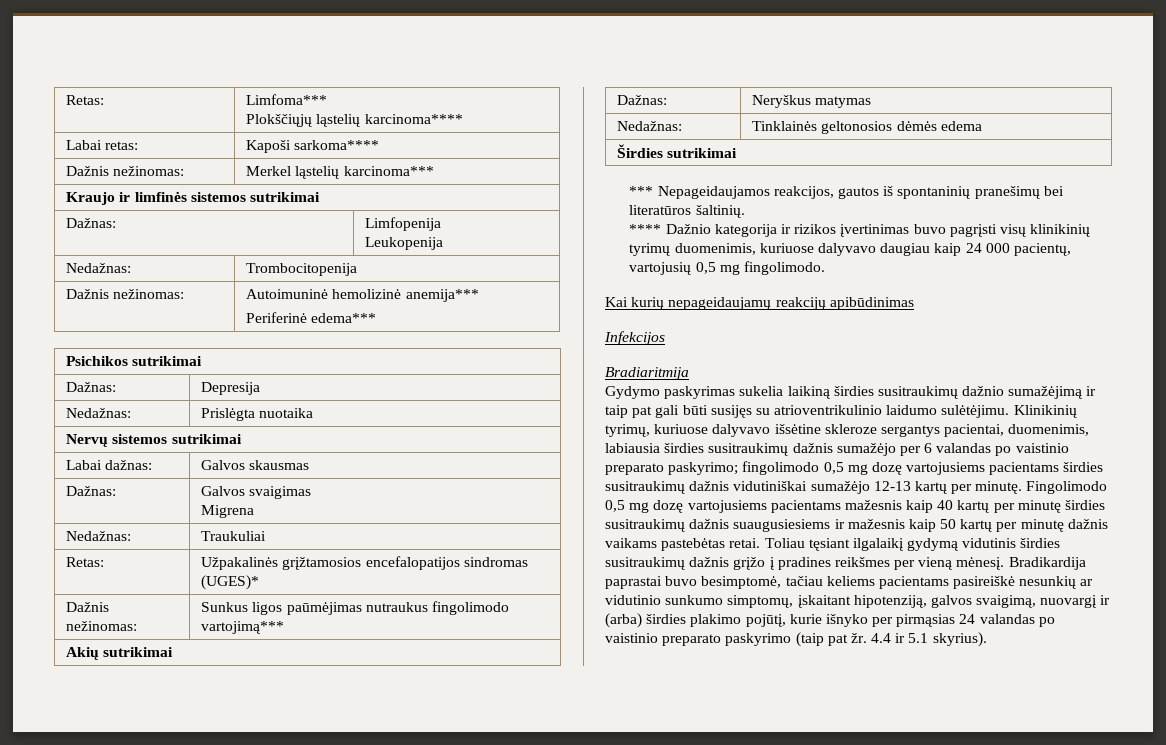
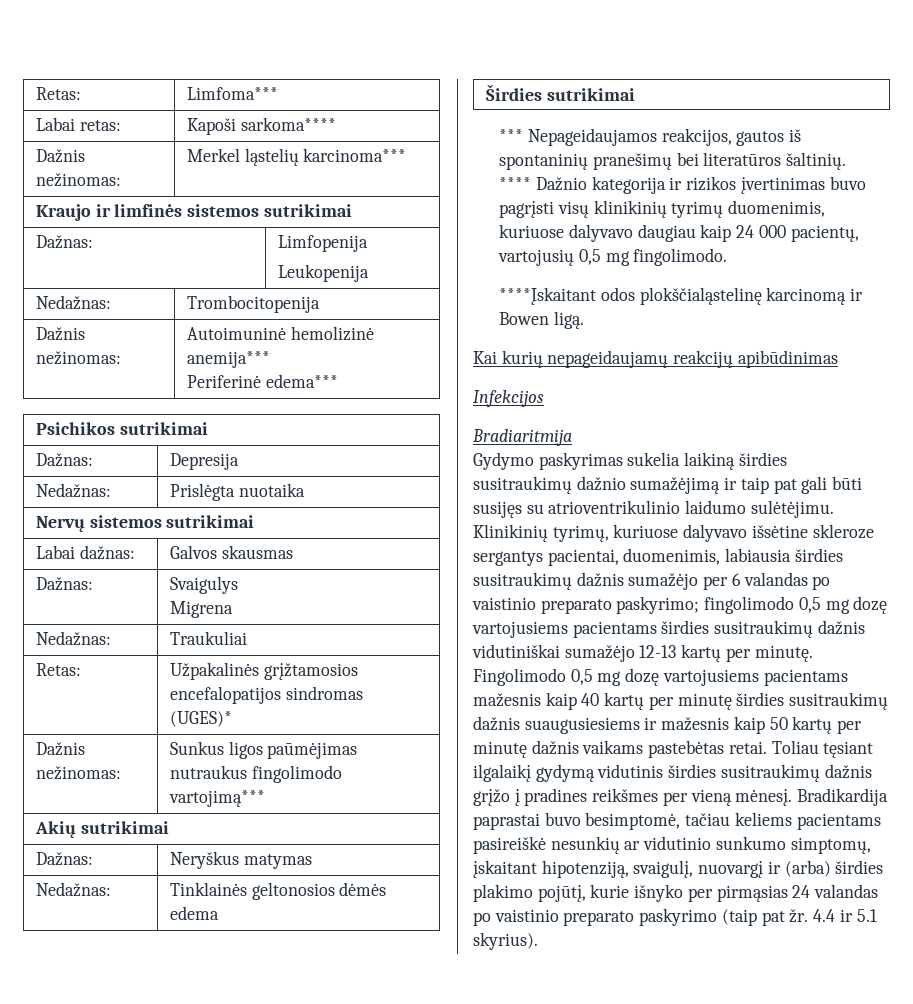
[246,114,463,127] // Plokščiųjų ląstelių karcinoma**** -> (279, 93) none
[201,486,312,499] Galvos svaigimas -> [170,576,239,594] Svaigulys
(826, 268) none -> [499,287,864,305] [499,311,584,329] // ****Įskaitant odos plokščialąstelinę karcinomą ir Bowen ligą.
[930,595,1037,608] galvos svaigimą, -> [633,860,694,878] svaigulį,

